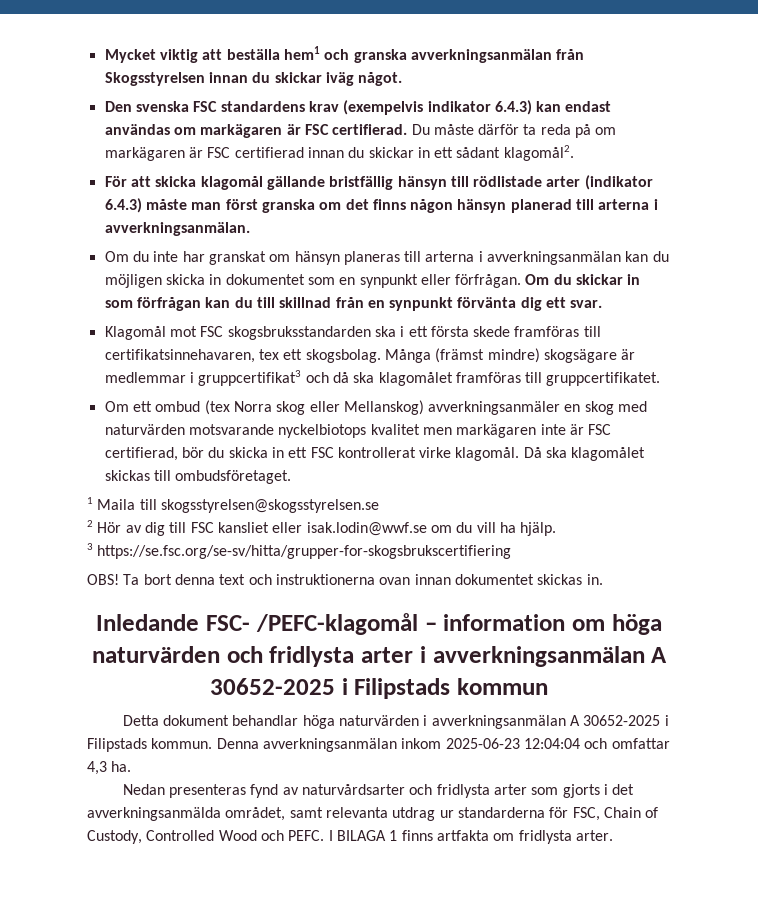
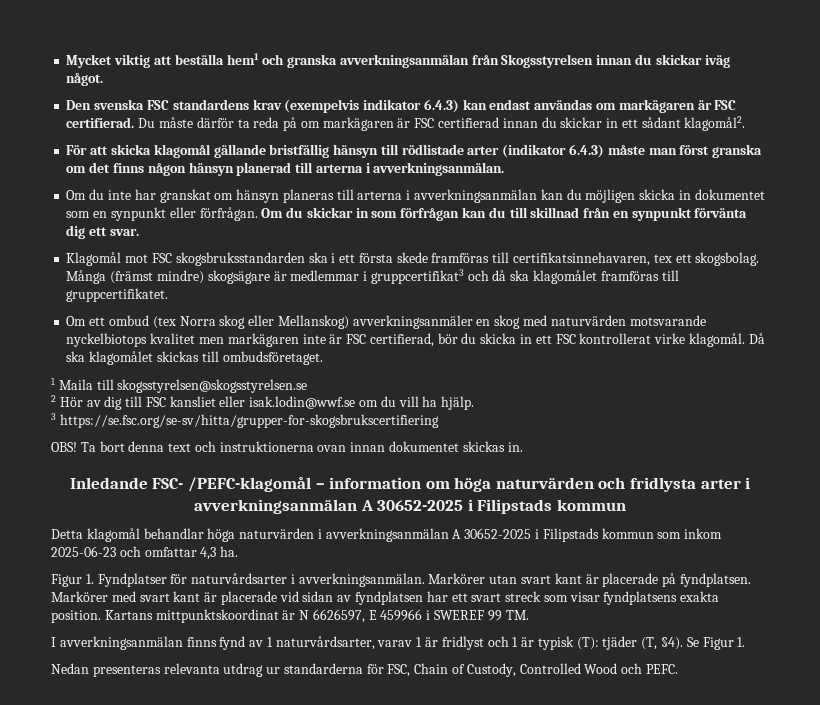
[162,715,229,726] dokument -> [86,528,140,542] klagomål
[151,738,397,752] kommun. Denna avverkningsanmälan -> [601,528,682,539] kommun som
[523,738,580,749] 12:04:04 -> (116, 551) none
[122,784,635,798] [87,807,323,821] Nedan presenteras fynd av naturvårdsarter och fridlysta arter som gjorts i det avverkningsanmälda området, samt -> [51,573,751,587] [51,591,720,605] [51,609,529,623] [51,636,746,650] [51,663,161,677] Figur 1. Fyndplatser för naturvårdsarter i avverkningsanmälan. Markörer utan svart kant är placerade på fyndplatsen. Markörer med svart kant är placerade vid sidan av fyndplatsen har ett svart streck som visar fyndplatsens exakta position. Kartans mittpunktskoordinat är N 6626597, E 459966 i SWEREF 99 TM. // I avverkningsanmälan finns fynd av 1 naturvårdsarter, varav 1 är fridlyst och 1 är typisk (T): tjäder (T, §4). Se Figur 1. // Nedan presenteras
[328,830,613,844] I BILAGA 1 finns artfakta om fridlysta arter. -> (678, 669) none

